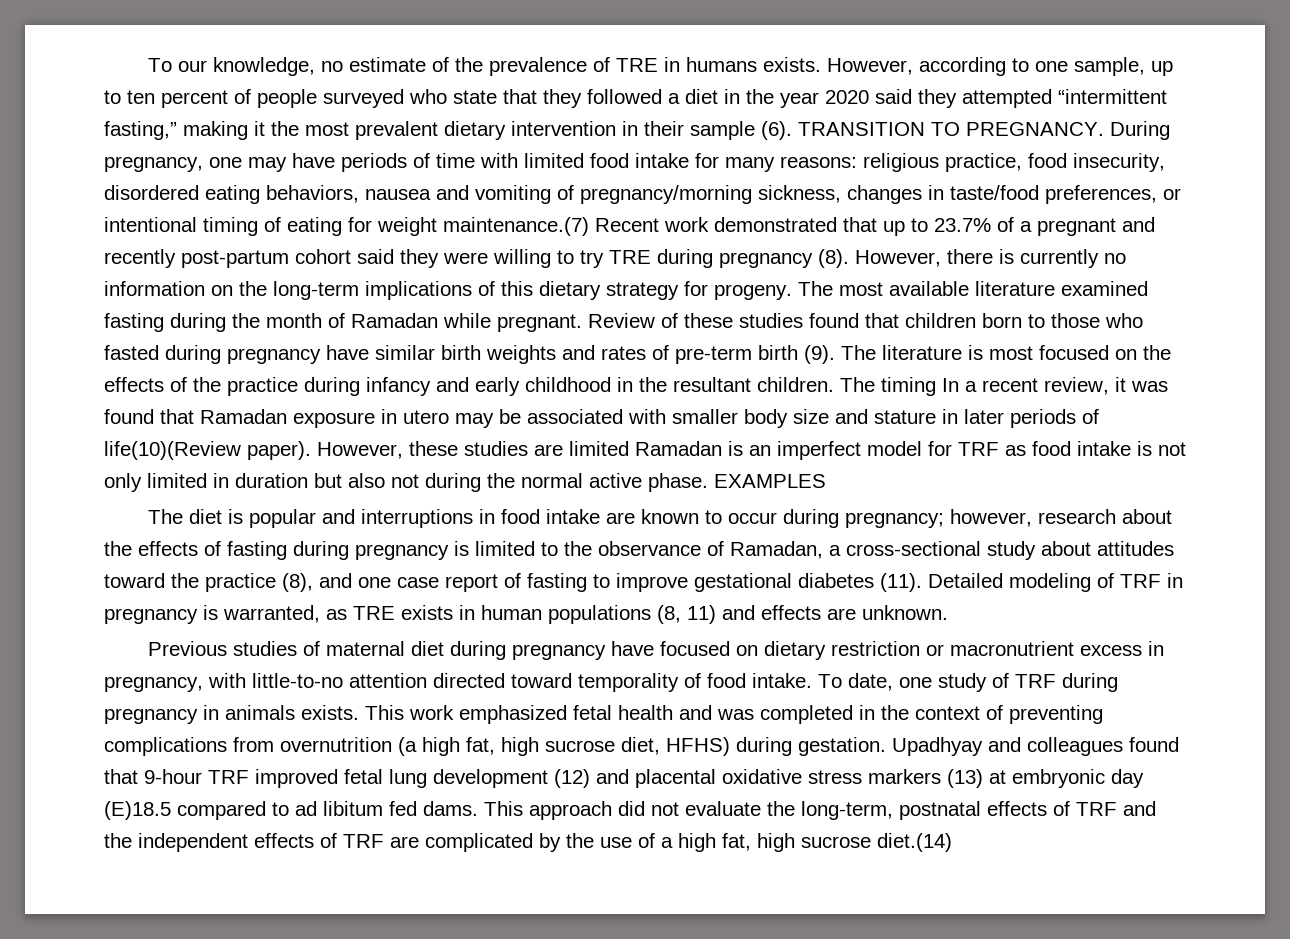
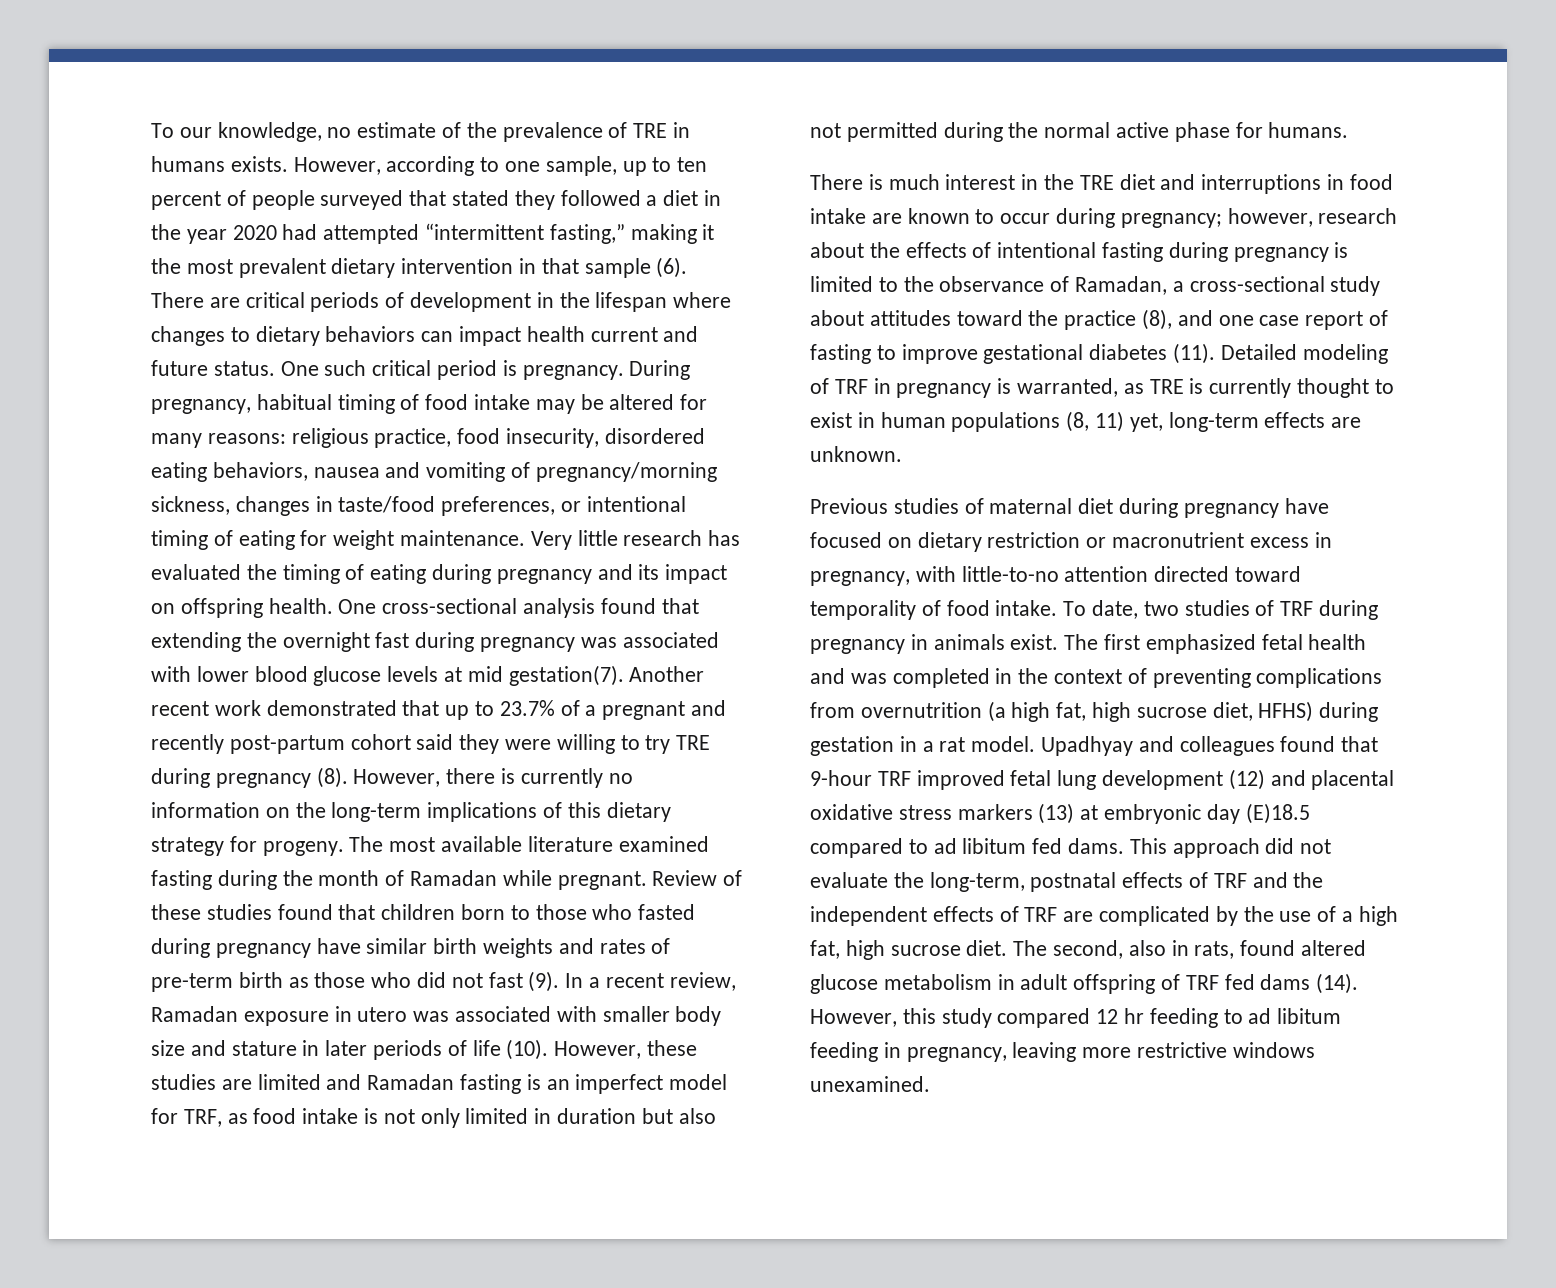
[409,89,537,104] who state that -> [409,190,510,206] that stated
[875,89,957,108] said they -> [282,224,318,240] had
[644,121,684,136] their -> [541,258,579,274] that
[798,121,1170,140] [104,153,689,172] TRANSITION TO PREGNANCY. During pregnancy, one may have periods of time with limited food intake -> [151,292,732,312] [151,326,699,346] [151,360,691,380] [151,394,675,414] There are critical periods of development in the lifespan where changes to dietary behaviors can impact health current and future status. One such critical period is pregnancy. During pregnancy, habitual timing of food intake may be altered
[443,217,659,236] maintenance.(7) Recent -> [400,530,741,550] [151,564,728,584] [151,598,699,618] [151,632,719,652] [151,665,705,686] [151,701,209,716] maintenance. Very little research has evaluated the timing of eating during pregnancy and its impact on offspring health. One cross-sectional analysis found that extending the overnight fast during pregnancy was associated with lower blood glucose levels at mid gestation(7). Another recent
[804,345,1171,364] [104,377,1168,396] [104,409,194,424] (9). The literature is most focused on the effects of the practice during infancy and early childhood in the resultant children. The timing In a recent review, it was found that -> [288,971,736,992] as those who did not fast (9). In a recent review,
[455,409,521,428] may be -> [413,1011,450,1022] was
[104,441,311,460] life(10)(Review paper). -> [472,1039,549,1060] life (10).
[635,441,722,456] Ramadan -> [326,1074,522,1094] and Ramadan fasting
[958,442,999,456] TRF -> [183,1109,222,1127] TRF,
(419, 481) none -> [846,122,938,142] permitted
[648,473,826,492] [148,509,317,528] phase. EXAMPLES // The diet is popular -> [1174,122,1349,142] [810,174,1155,190] phase for humans. // There is much interest in the TRE diet
(221, 548) none -> [997,242,1097,258] intentional
[401,605,453,620] exists -> [1189,378,1394,398] [810,412,852,428] is currently thought to exist
[722,605,755,620] and -> [1129,412,1259,432] yet, long-term
[899,673,987,692] one study -> [1143,600,1250,616] two studies
[301,705,454,720] exists. This work -> [1010,634,1141,650] exist. The first
[798,737,886,756] gestation. -> [810,736,1036,756] gestation in a rat model.
[877,833,952,852] diet.(14) -> [966,940,1367,959] [810,973,1359,994] [810,1008,1342,1028] [810,1042,1315,1062] [810,1076,930,1092] diet. The second, also in rats, found altered glucose metabolism in adult offspring of TRF fed dams (14). However, this study compared 12 hr feeding to ad libitum feeding in pregnancy, leaving more restrictive windows unexamined.

